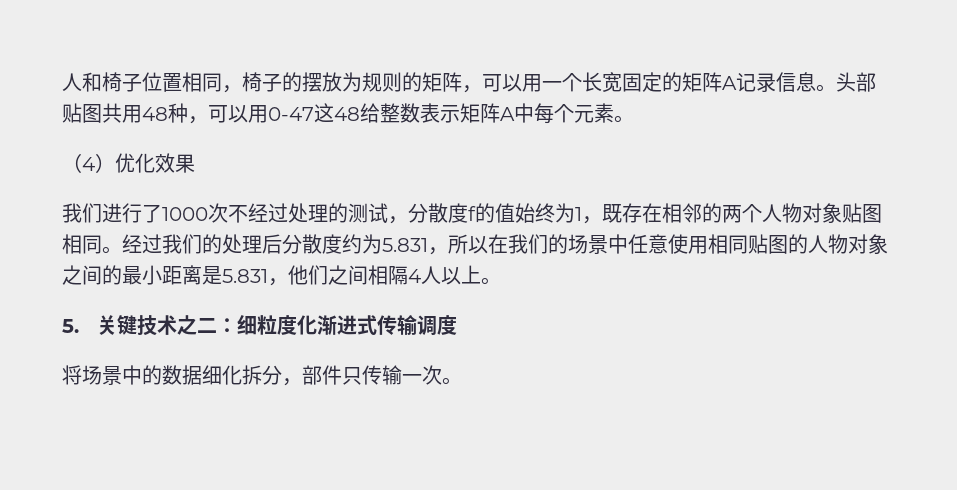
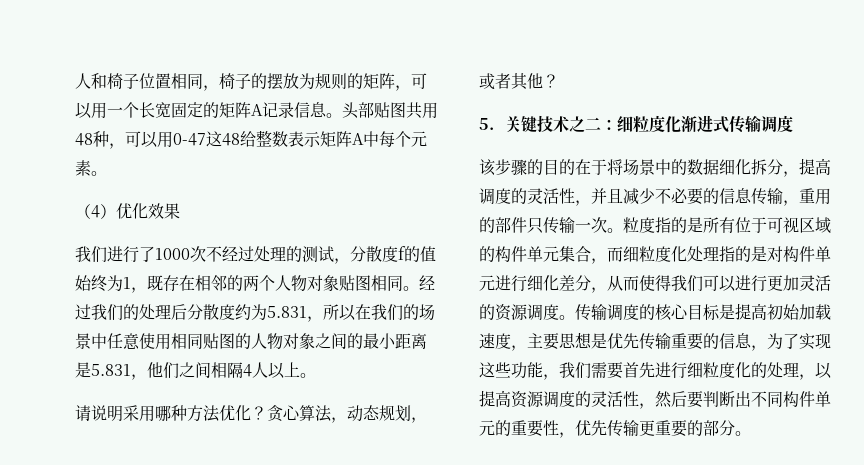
(501, 281) none -> [75,405,427,423] [479,73,559,90] // 请说明采用哪种方法优化？贪心算法，动态规划，或者其他？
(457, 325) none -> [479,159,607,176] 该步骤的目的在于
[302,365,442,385] 部件只传输一次 -> [799,158,831,175] [479,188,831,206] [479,217,831,234] [479,246,831,264] [479,275,831,293] [479,303,831,321] [479,332,831,351] [479,362,832,380] [479,390,831,409] [479,420,735,438] 提高调度的灵活性，并且减少不必要的信息传输，重用的部件只传输一次。粒度指的是所有位于可视区域的构件单元集合，而细粒度化处理指的是对构件单元进行细化差分，从而使得我们可以进行更加灵活的资源调度。传输调度的核心目标是提高初始加载速度，主要思想是优先传输重要的信息，为了实现这些功能，我们需要首先进行细粒度化的处理，以提高资源调度的灵活性，然后要判断出不同构件单元的重要性，优先传输更重要的部分

